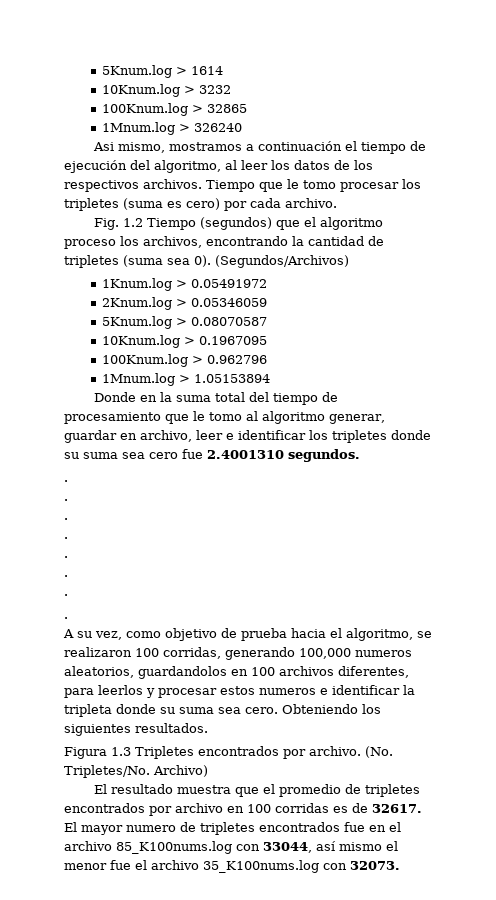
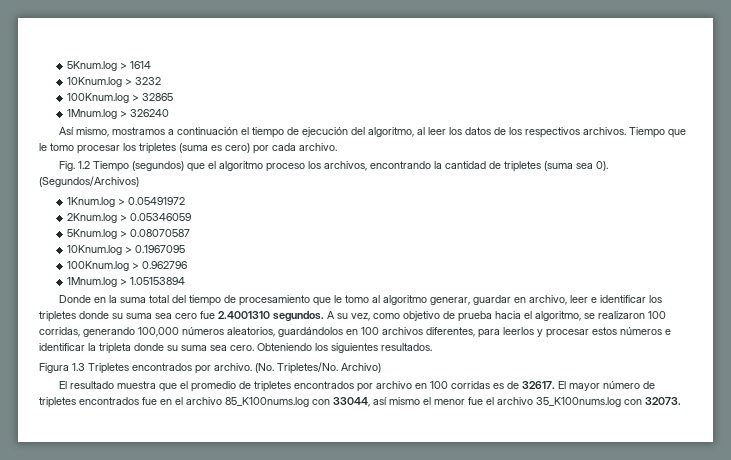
[92,142,114,151] Asi -> [59,127,75,135] Así
[64,480,68,482] [64,499,68,501] [64,518,68,520] [64,537,68,539] [64,556,68,558] [64,575,68,577] [64,594,68,596] [64,617,68,619] // . // . // . // . // . // . // . // . // -> (324, 316) none
[355,650,412,657] [64,666,227,679] numeros aleatorios, guardandolos -> [182,327,343,337] números aleatorios, guardándolos
[259,688,316,695] numeros -> [620,327,662,335] números
[126,825,176,832] numero -> [603,381,641,389] número

